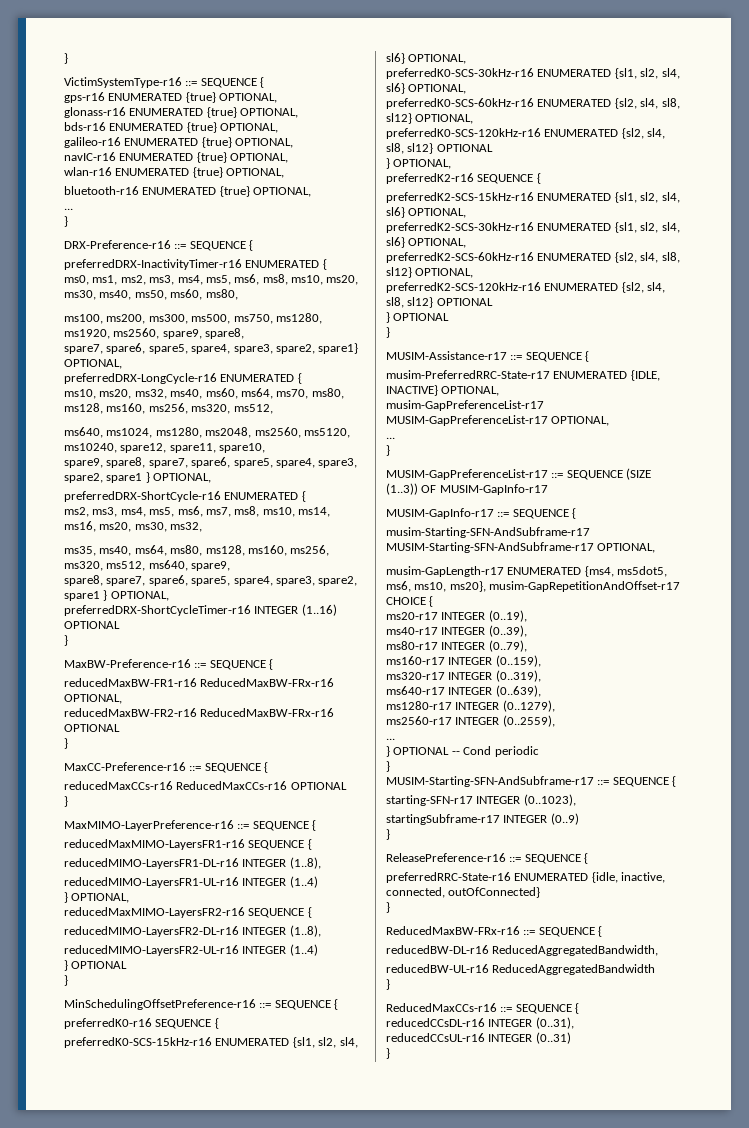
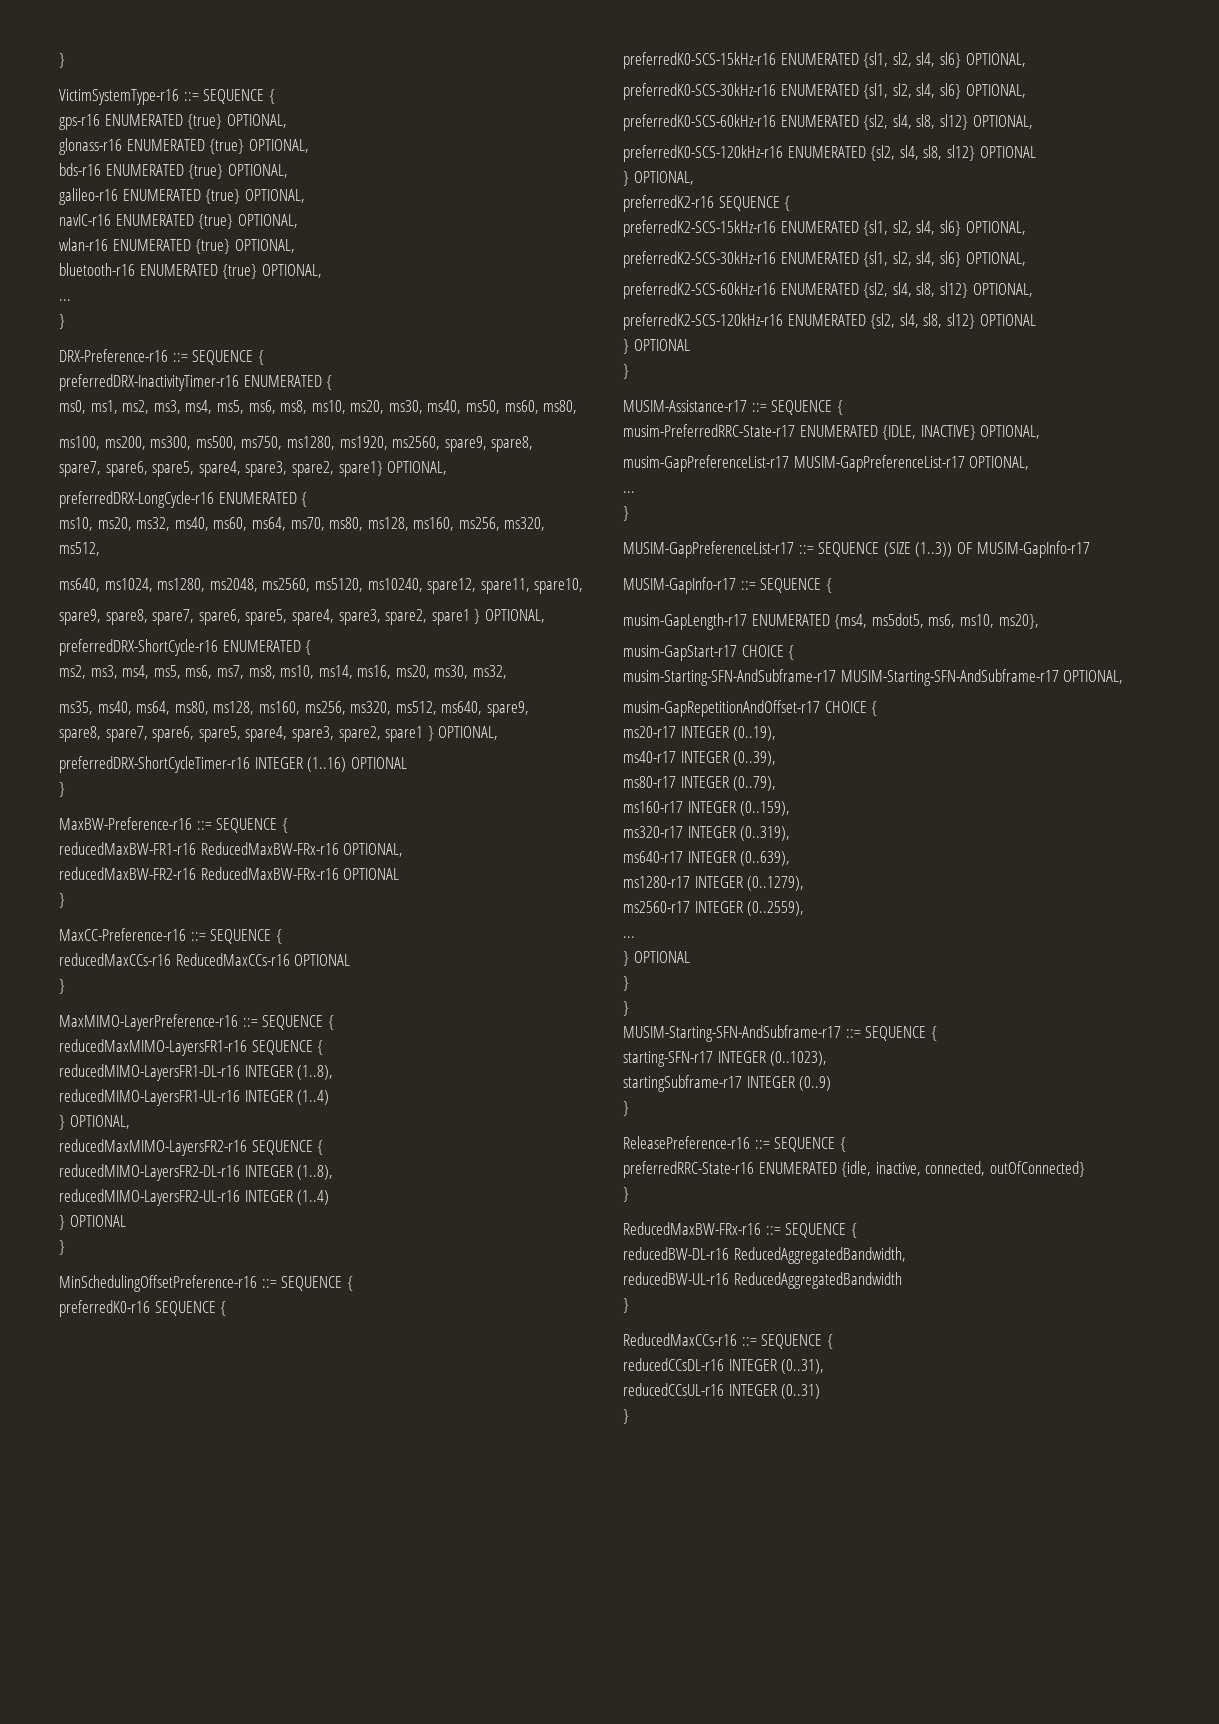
[386,527,590,538] [386,542,656,553] // musim-Starting-SFN-AndSubframe-r17 MUSIM-Starting-SFN-AndSubframe-r17 OPTIONAL, -> (832, 585) none
(486, 586) none -> [623,645,795,661] [623,669,1124,686] // musim-GapStart-r17 CHOICE { // musim-Starting-SFN-AndSubframe-r17 MUSIM-Starting-SFN-AndSubframe-r17 OPTIONAL, //
[451,746,539,757] -- Cond periodic -> [623,976,629,991] // }

